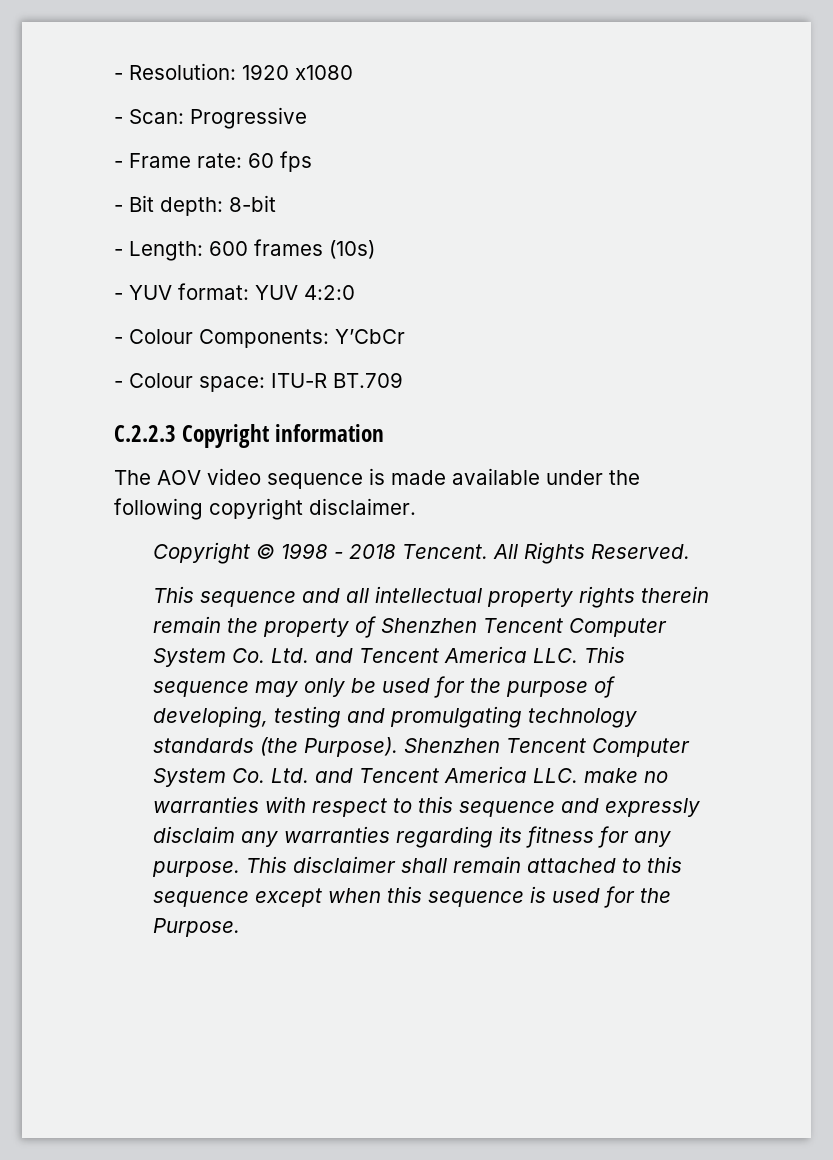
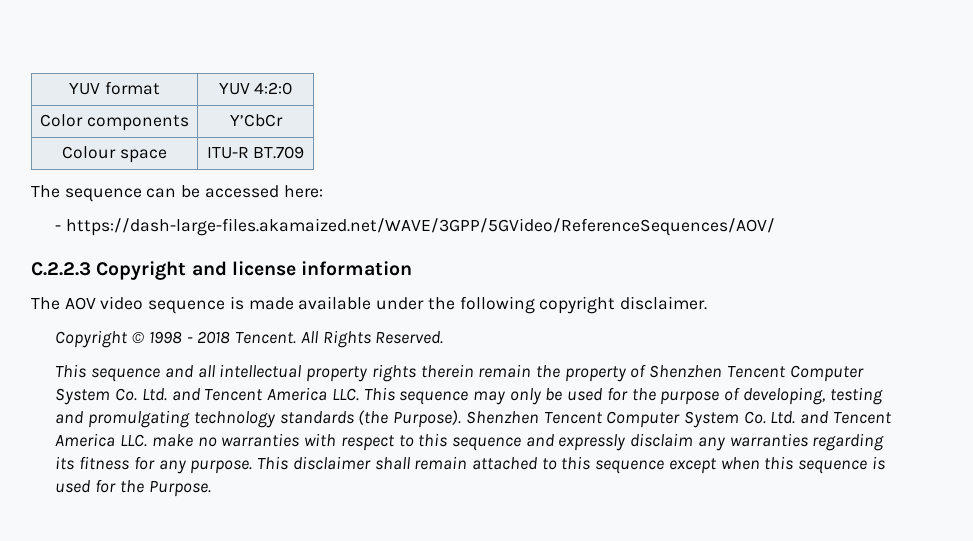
[114,63,353,80] [114,107,307,129] [114,151,312,172] [114,195,276,216] [114,239,375,261] [114,283,355,300] [114,329,405,348] [114,372,403,392] - Resolution: 1920 x1080 // - Scan: Progressive // - Frame rate: 60 fps // - Bit depth: 8-bit // - Length: 600 frames (10s) // - YUV format: YUV 4:2:0 // - Colour Components: Y’CbCr // - Colour space: ITU-R BT.709 -> [69,81,160,95] [218,82,293,95] [40,114,189,131] [229,114,283,127] [62,146,167,163] [206,146,305,159] [31,185,323,202] [55,218,776,236] YUV format | YUV 4:2:0 // Color components | Y’CbCr // Colour space | ITU-R BT.709 // The sequence can be accessed here: // - https://dash-large-files.akamaized.net/WAVE/3GPP/5GVideo/ReferenceSequences/AOV/
(270, 436) none -> [191,261,296,276] and license

